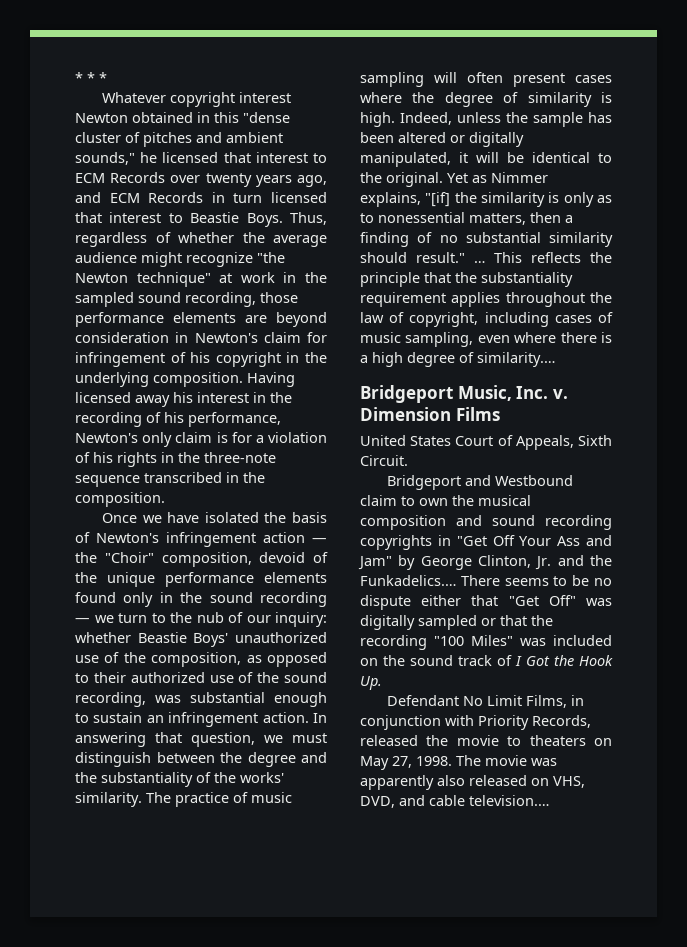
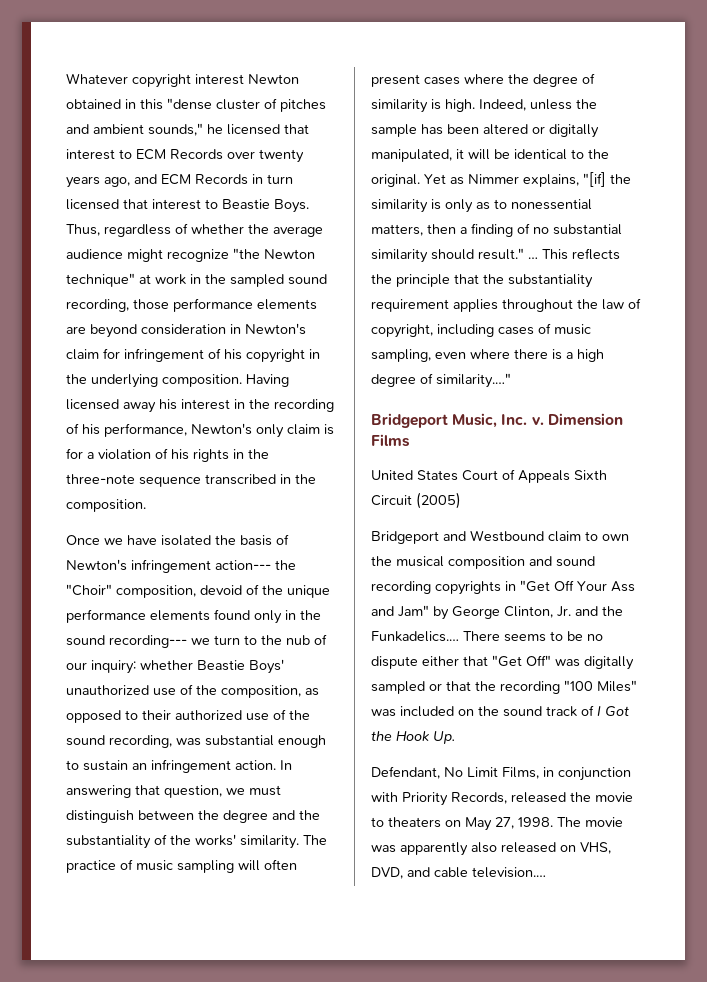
[75,72,107,83] * * * // -> (66, 78) none
[263,532,327,543] action — -> [215,560,271,570] action---
[260,592,327,607] [75,618,90,623] recording — -> [109,635,187,648] recording---
[477,352,555,367] similarity.… -> [436,373,511,388] similarity.…"
[515,435,612,450] [360,455,408,466] Appeals, Sixth Circuit. -> [518,470,607,483] [371,492,461,509] Appeals Sixth Circuit (2005)
[387,695,460,706] Defendant -> [371,766,440,779] Defendant,

